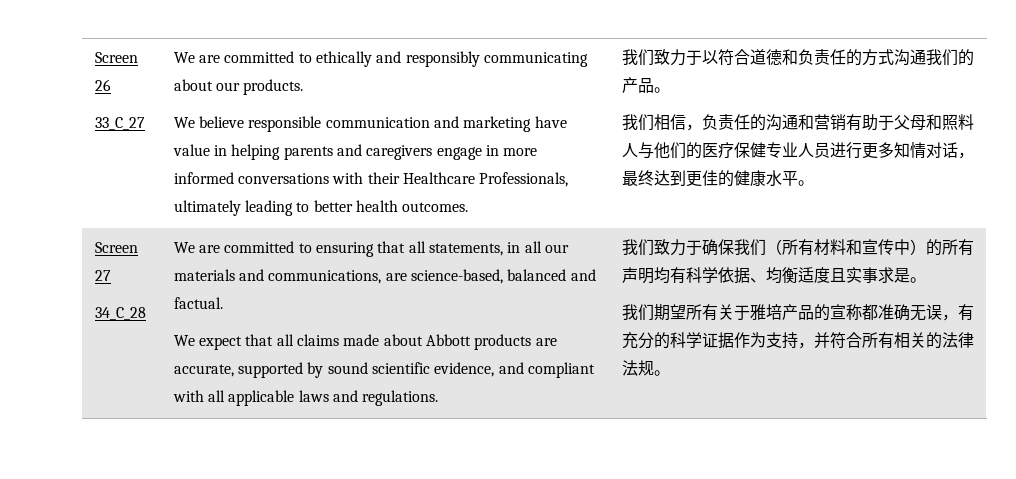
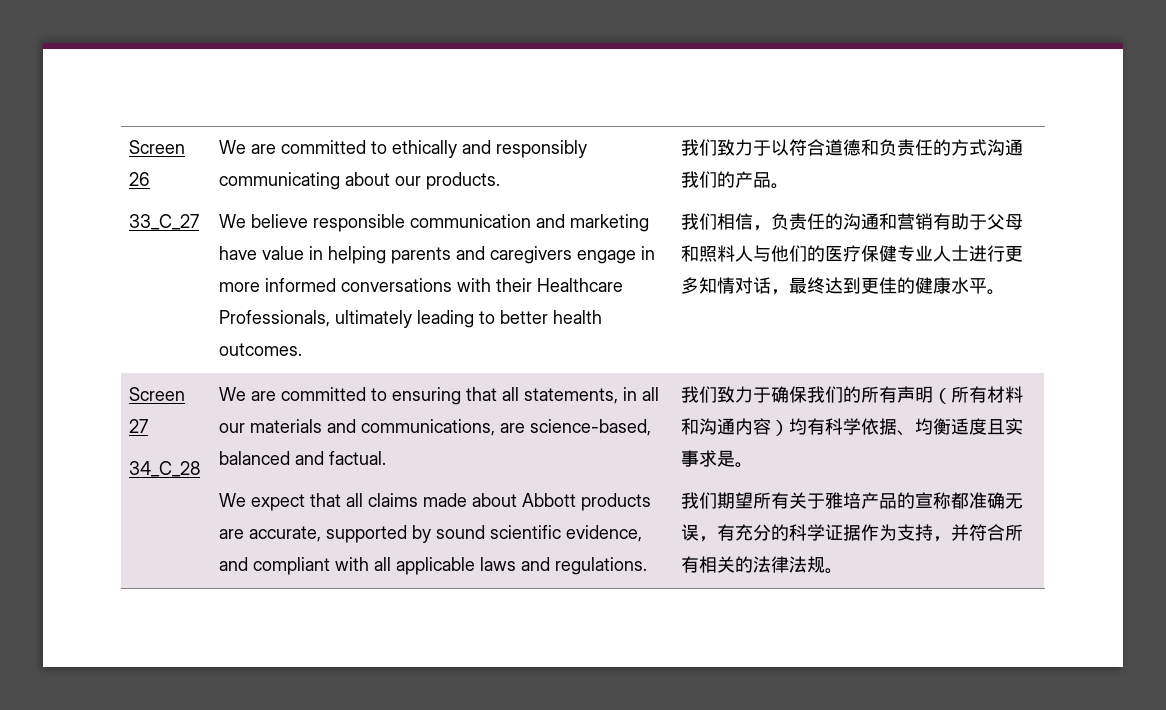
[813,142,830,158] 员 -> [951,245,970,261] 士
(766, 247) none -> [843,386,934,403] 的所有声明
[861,239,974,256] [621,267,654,284] 宣传中）的所有声明 -> [699,418,790,436] 沟通内容）

